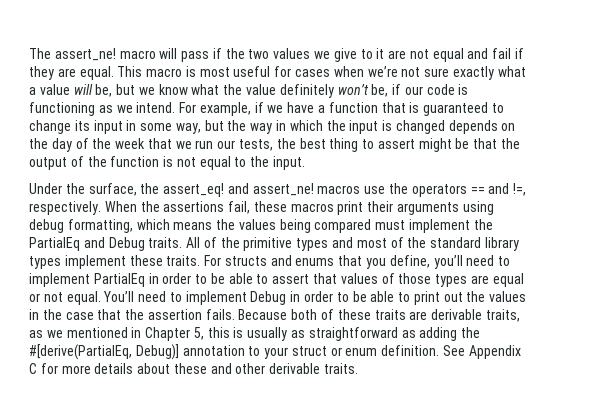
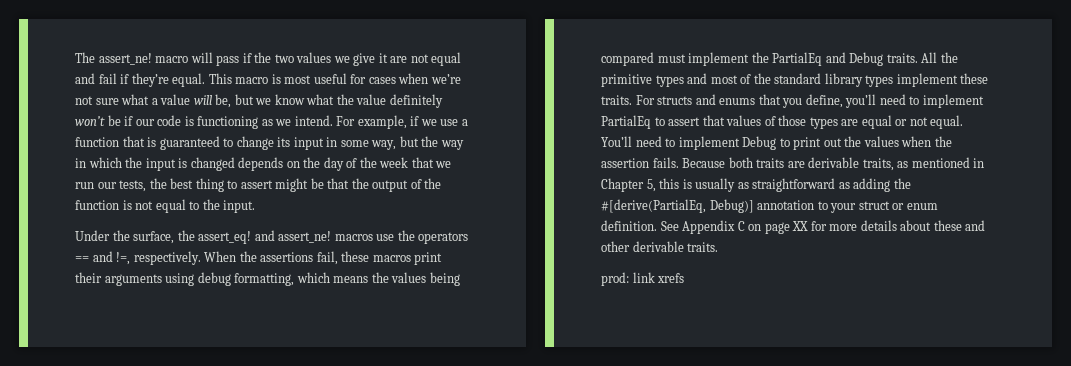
[360,49,373,59] to -> (376, 59) none
[29,66,76,80] they are -> [131,73,169,87] they’re
[452,66,494,80] exactly -> (119, 101) none
[371,84,389,97] be, -> [107,115,121,126] be
[287,102,315,113] have -> [440,119,459,126] use
[203,237,217,248] of -> (938, 57) none
[148,273,253,284] in order to be able -> (651, 122) none
[290,291,395,302] in order to be able -> (777, 143) none
[29,309,122,320] in the case that -> [901,136,932,147] when
[321,309,371,320] of these -> (753, 162) none
[46,330,63,338] we -> (909, 164) none
(37, 368) none -> [748,221,809,234] on page XX
(359, 368) none -> [601,272,685,286] // prod: link xrefs

